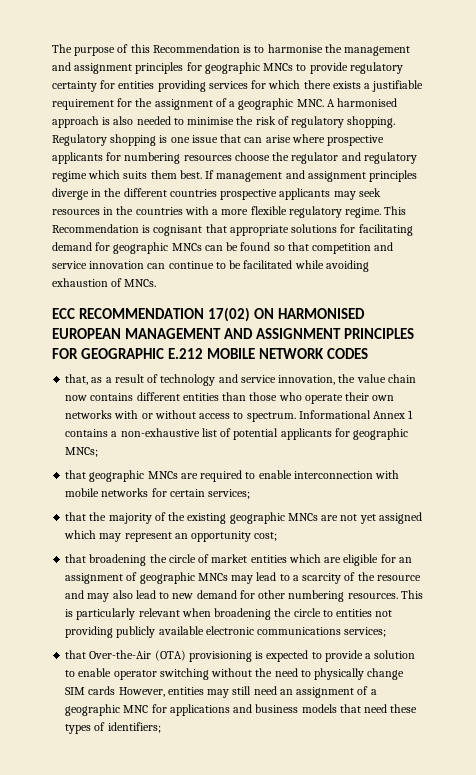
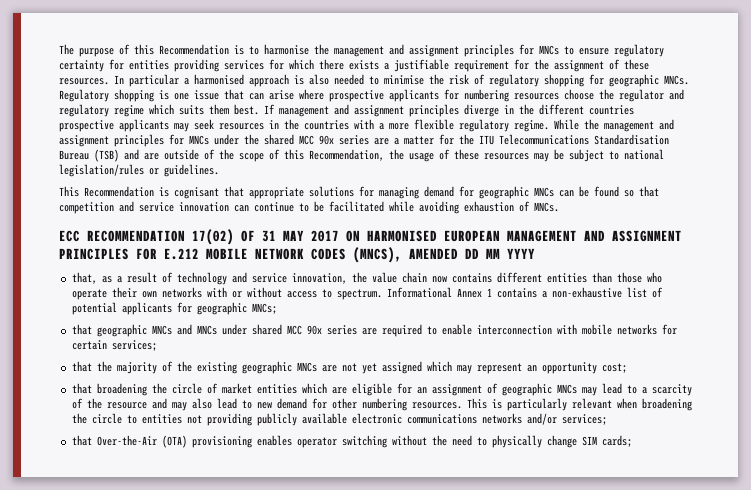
[204,62,260,74] geographic -> (534, 49) none
[309,62,348,74] provide -> [579,48,609,55] ensure
[229,98,335,110] a geographic MNC. A -> [624,59,649,70] [59,74,189,87] these resources. In particular a
[347,116,396,128] shopping. -> [544,74,689,87] shopping for geographic MNCs.
(382, 212) none -> [554,119,674,132] [59,134,669,147] [59,149,664,162] [59,164,219,177] While the management and assignment principles for MNCs under the shared MCC 90x series are a matter for the ITU Telecommunications Standardisation Bureau (TSB) and are outside of the scope of this Recommendation, the usage of these resources may be subject to national legislation/rules or guidelines. //
[358,224,413,236] facilitating -> [379,187,419,199] managing
(250, 314) none -> [241,230,339,242] OF 31 MAY 2017
[80,348,164,359] GEOGRAPHIC -> (157, 254) none
(368, 353) none -> [353,247,535,263] (MNCS), AMENDED DD MM YYYY
(178, 475) none -> [176,324,357,335] and MNCs under shared MCC 90x series
(342, 631) none -> [481,413,557,425] networks and/or
[255,650,416,662] [65,668,112,677] is expected to provide a solution to enable -> [256,435,292,446] enables
[88,686,377,698] [65,704,418,716] [65,722,161,734] cards However, entities may still need an assignment of a geographic MNC for applications and business models that need these types of identifiers; -> [601,435,632,447] cards;

